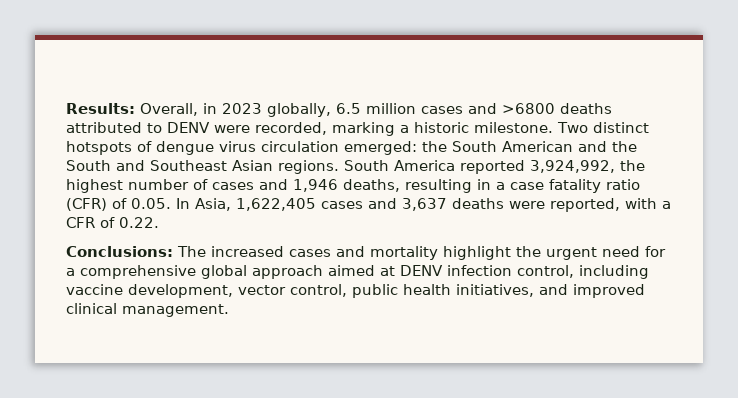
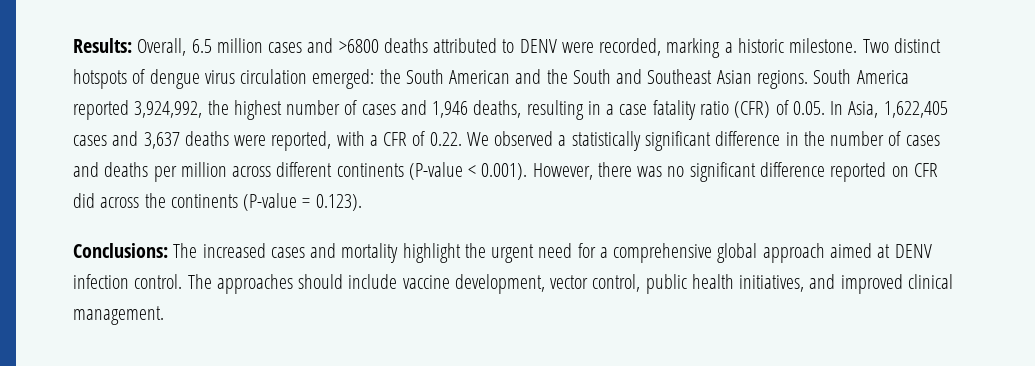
[203,103,331,117] in 2023 globally, -> (187, 47) none
(159, 222) none -> [466,131,940,151] [73,162,938,182] [73,193,362,211] We observed a statistically significant difference in the number of cases and deaths per million across different continents (P-value < 0.001). However, there was no significant difference reported on CFR did across the continents (P-value = 0.123).
[517,265,649,279] control, including -> [134,274,398,294] control. The approaches should include

